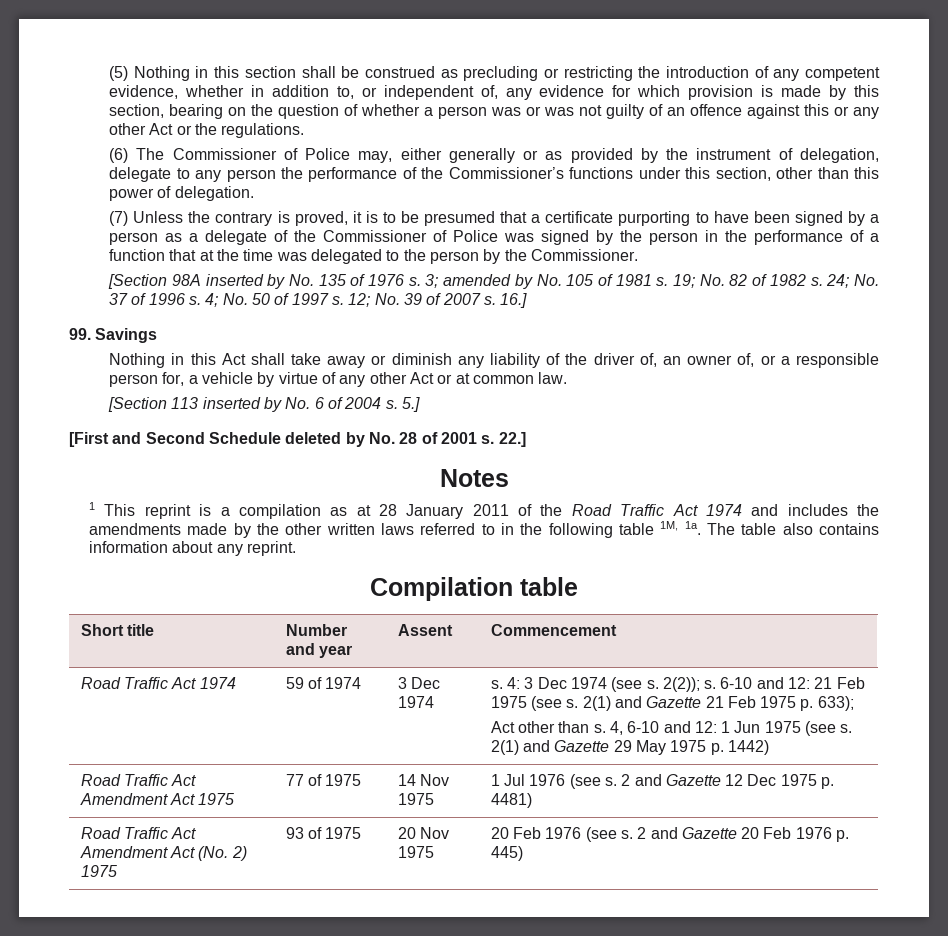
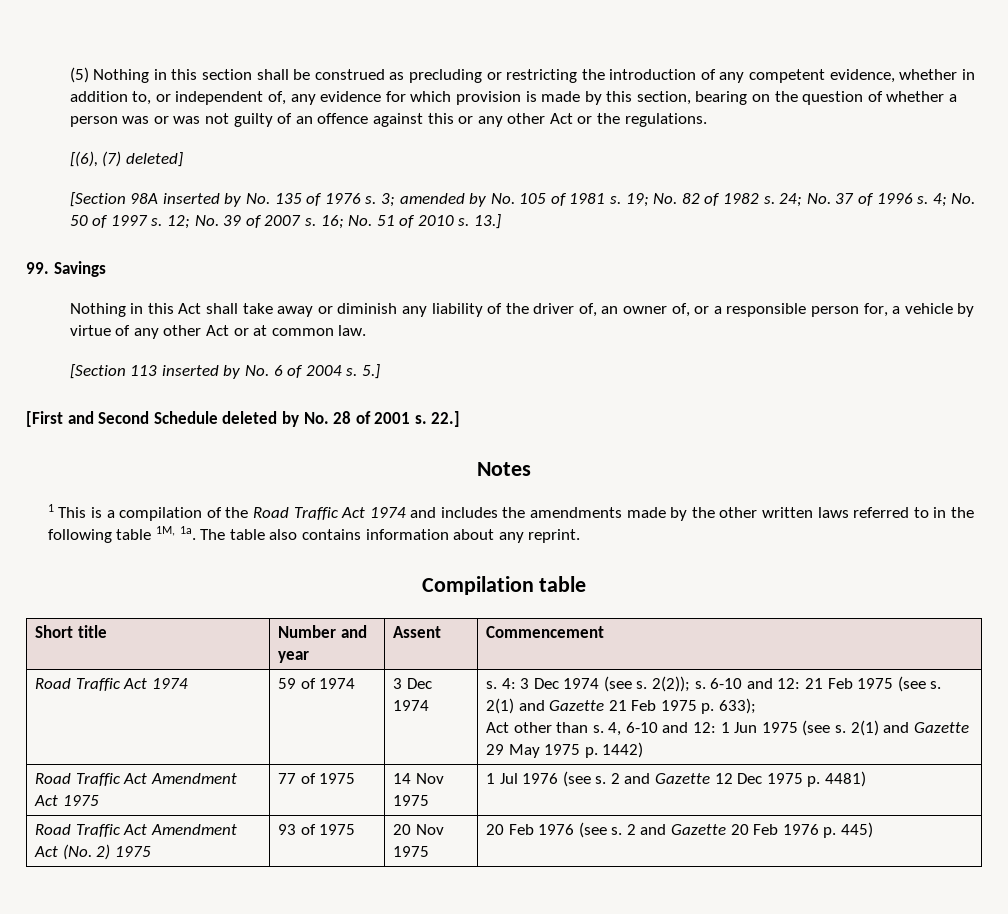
[109,148,880,163] [109,167,880,182] [109,186,254,201] [109,211,880,226] [109,230,879,245] [109,249,638,264] (6) The Commissioner of Police may, either generally or as provided by the instrument of delegation, delegate to any person the performance of the Commissioner’s functions under this section, other than this power of delegation. // (7) Unless the contrary is proved, it is to be presumed that a certificate purporting to have been signed by a person as a delegate of the Commissioner of Police was signed by the person in the performance of a function that at the time was delegated to the person by the Commissioner. -> [69,151,183,167] [(6), (7) deleted]
[500,293,528,308] 16.] -> [320,214,502,229] 16; No. 51 of 2010 s. 13.]
[144,504,191,519] reprint -> (87, 512) none
[330,504,509,519] as at 28 January 2011 -> (203, 514) none

